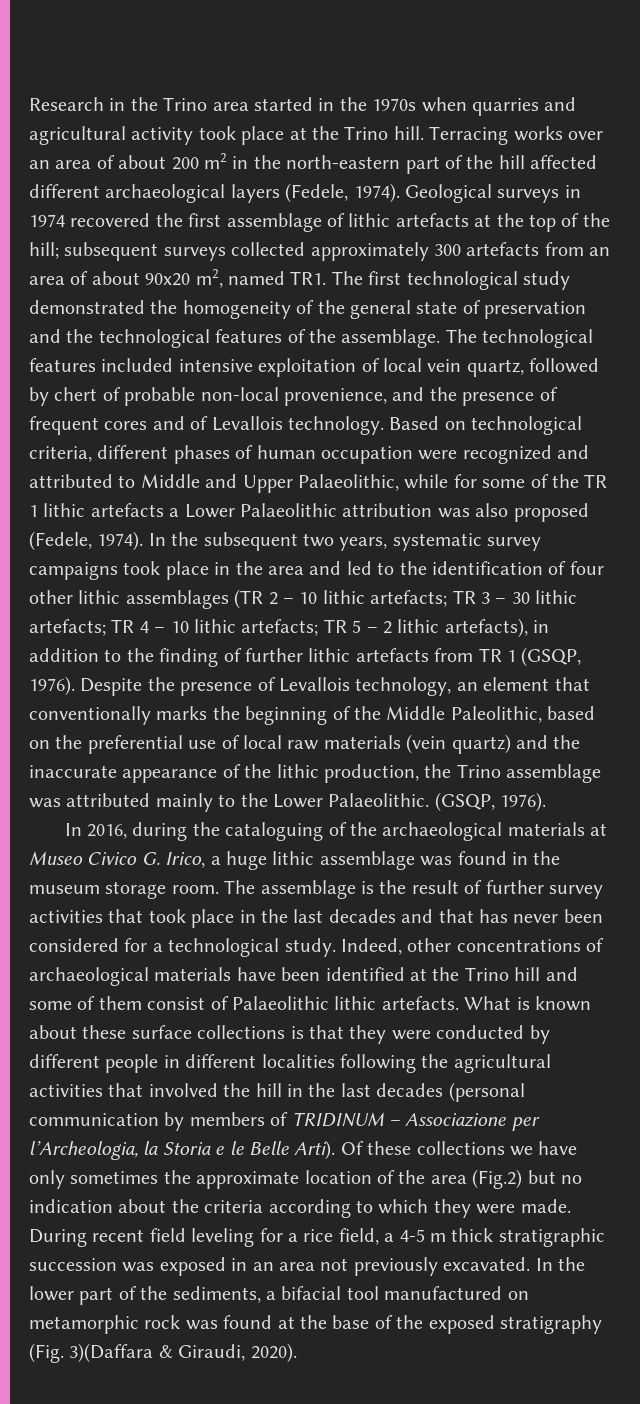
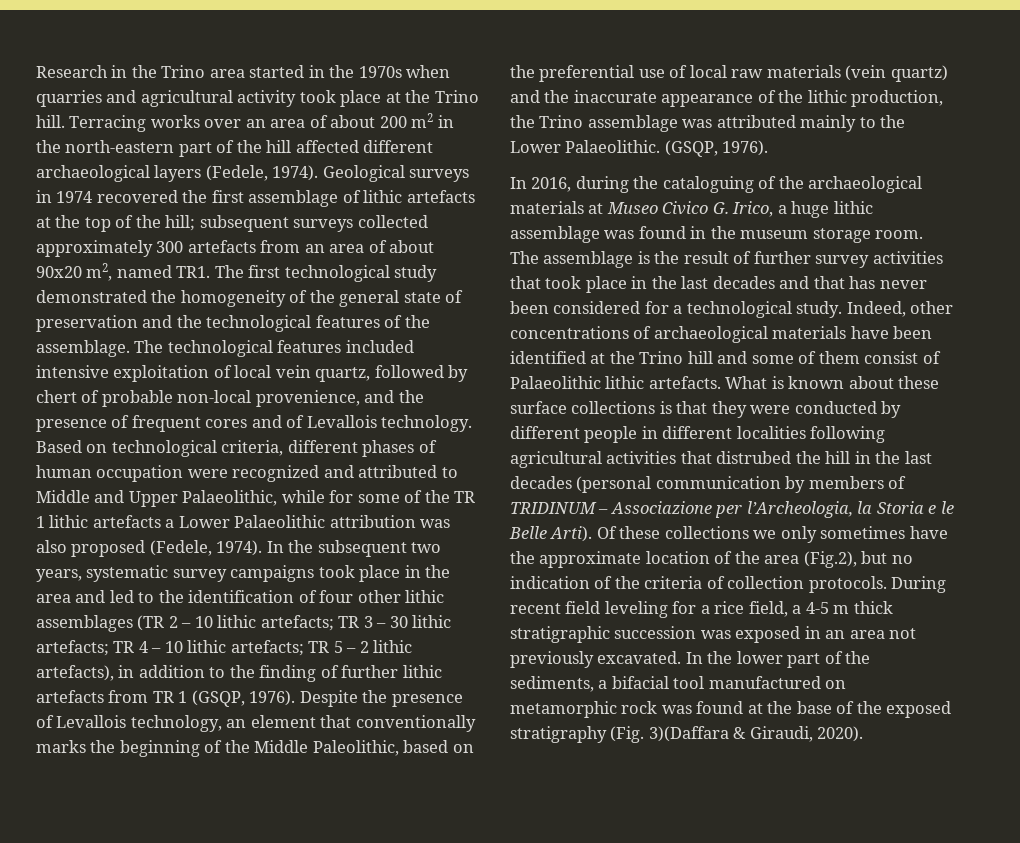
[421,1054,449,1068] the -> (886, 434) none
[148,1083,218,1097] involved -> [716,451,792,464] distrubed
[538,1141,578,1155] have -> (777, 534) none
(159, 1177) none -> [909,526,948,539] have
[472,1169,523,1189] (Fig.2) -> [803,551,857,568] (Fig.2),
[118,1199,167,1213] about -> [594,576,613,589] of
[268,1199,571,1218] according to which they were made. -> [706,576,887,593] of collection protocols.

